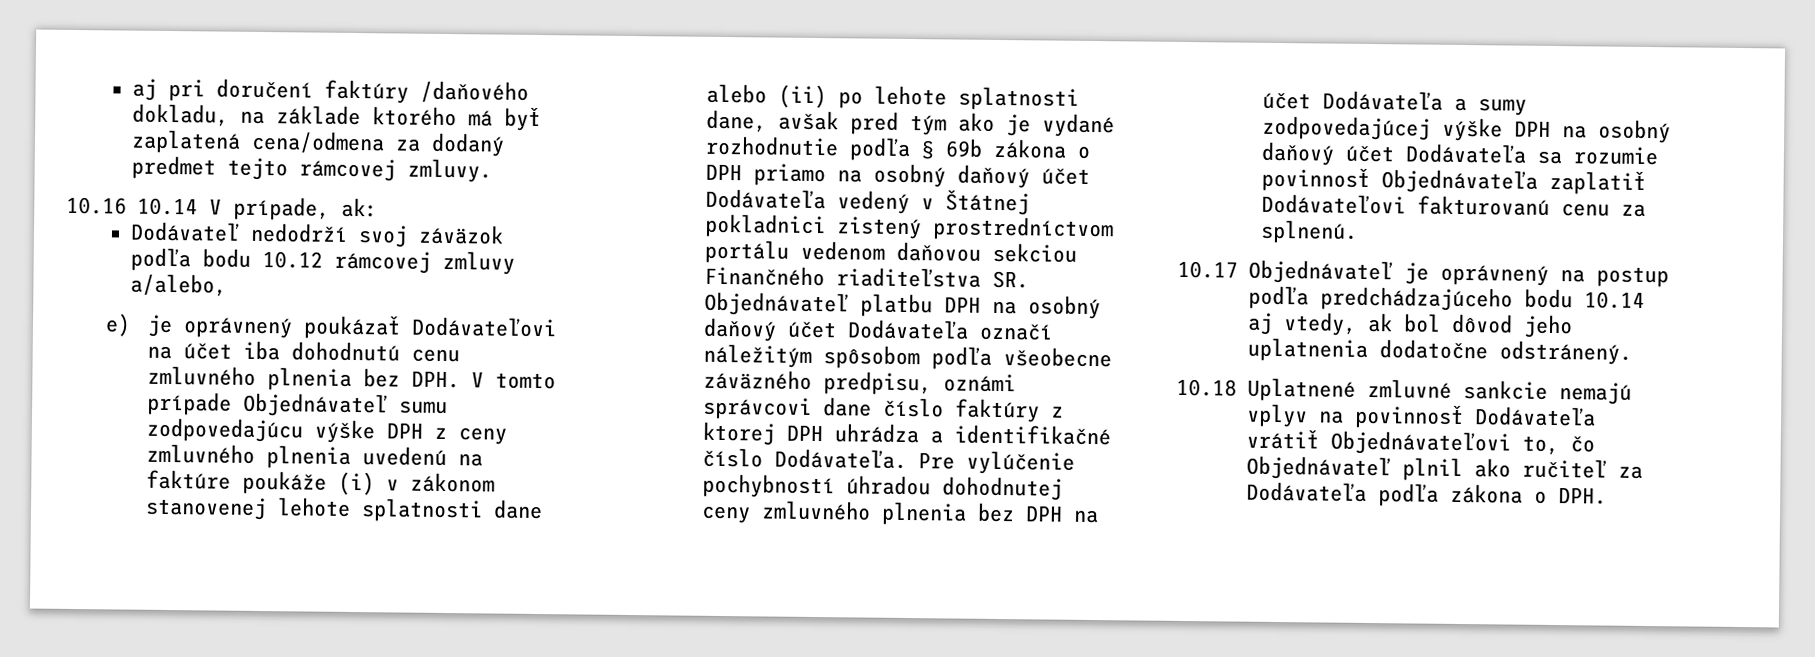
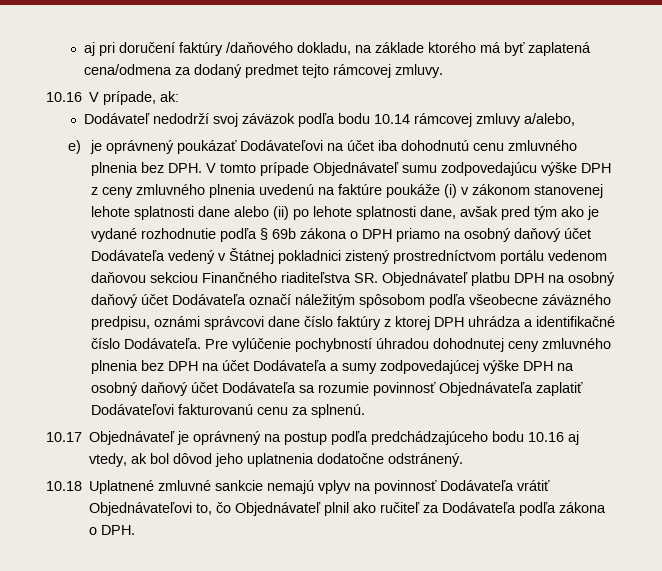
[136,197,198,216] 10.14 -> (82, 97) none
[262,251,324,269] 10.12 -> [374,114,411,124] 10.14
[1583,291,1645,309] 10.14 -> [528,432,565,442] 10.16

